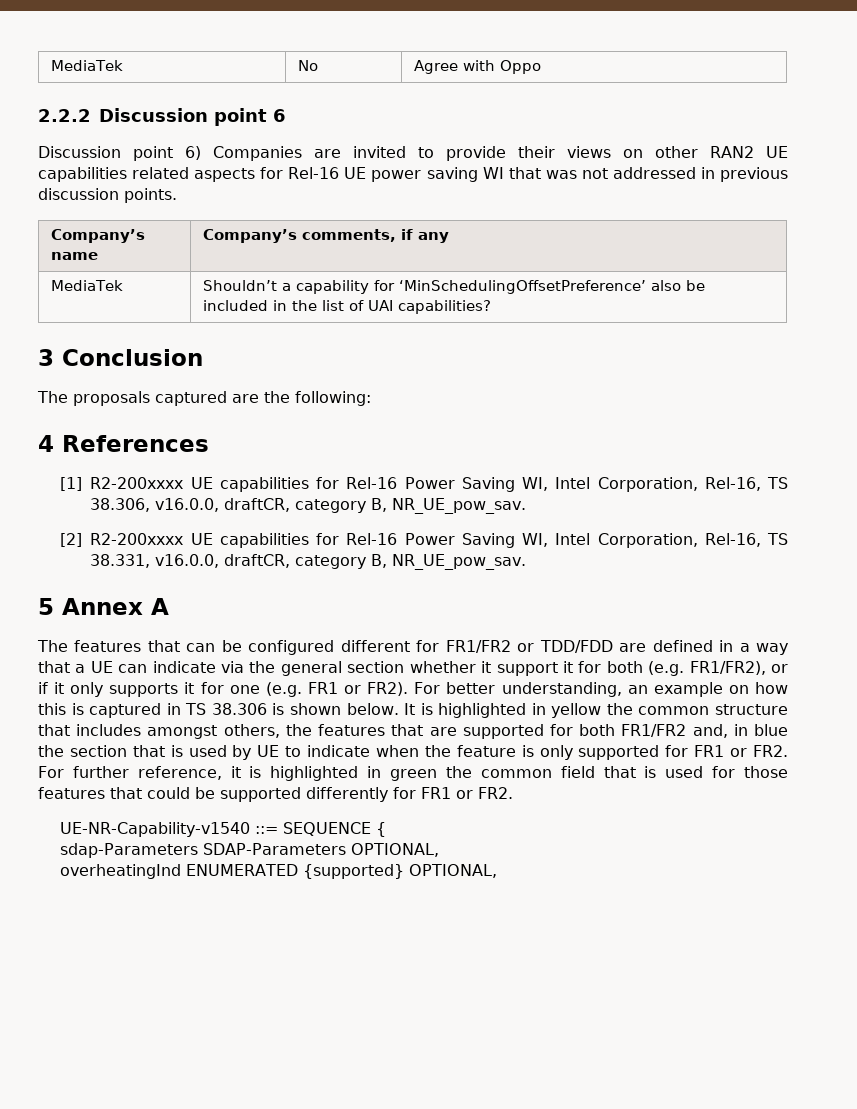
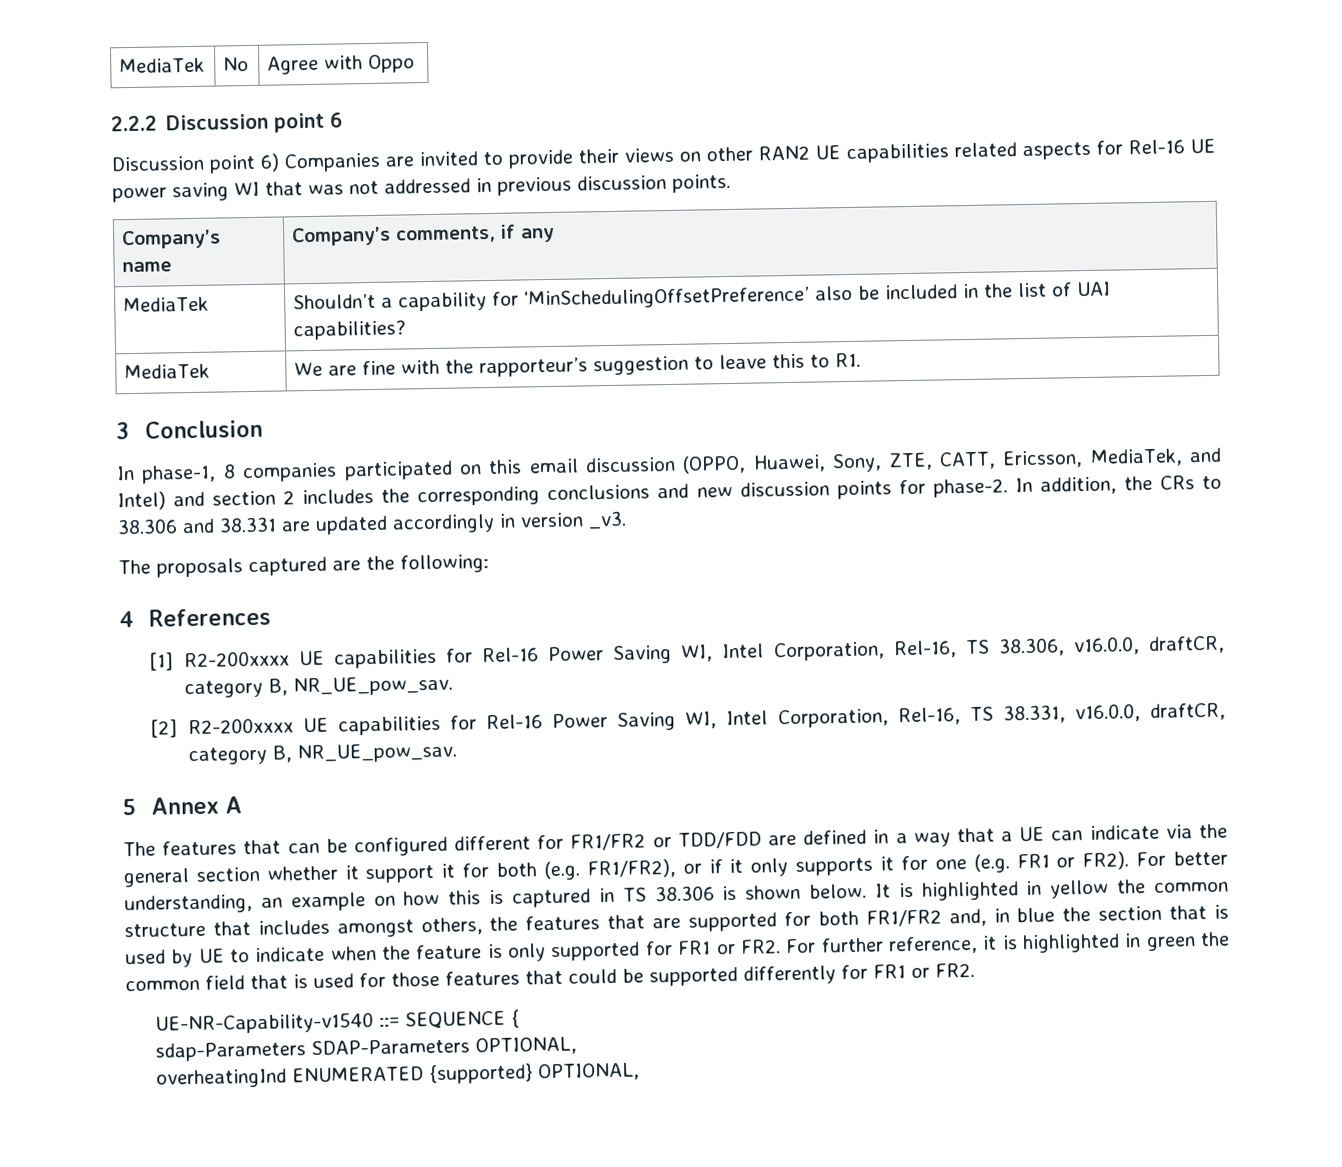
[38,349,203,366] // 3 Conclusion -> [124,363,211,380] [294,352,862,378] [116,419,264,440] [116,447,1222,484] [117,475,1222,511] [117,510,627,535] // MediaTek | We are fine with the rapporteur’s suggestion to leave this to R1. // 3 Conclusion // In phase-1, 8 companies participated on this email discussion (OPPO, Huawei, Sony, ZTE, CATT, Ericsson, MediaTek, and Intel) and section 2 includes the corresponding conclusions and new discussion points for phase-2. In addition, the CRs to 38.306 and 38.331 are updated accordingly in version _v3.

